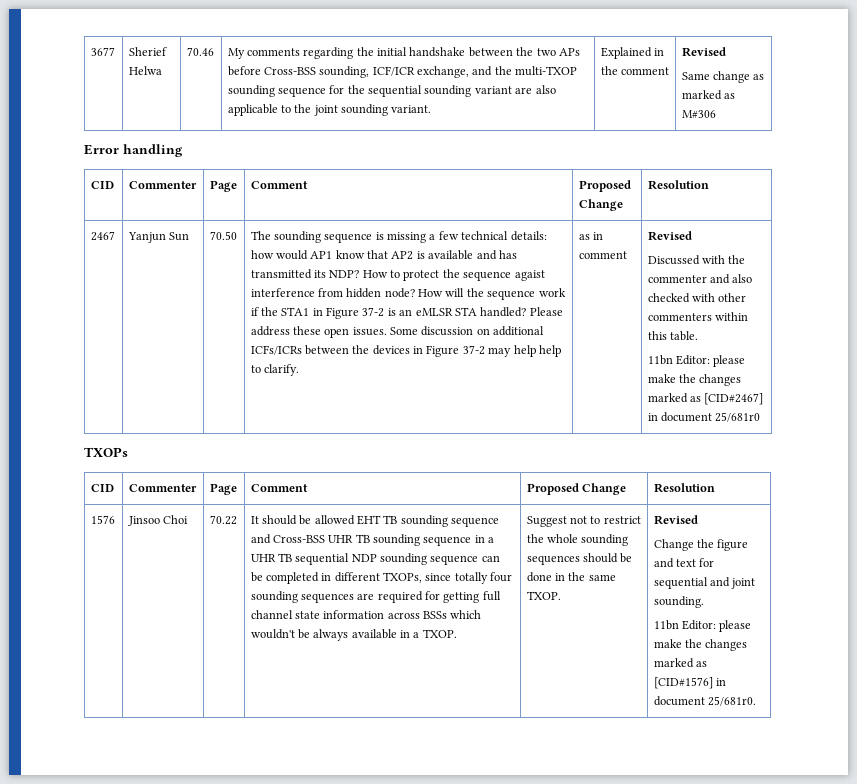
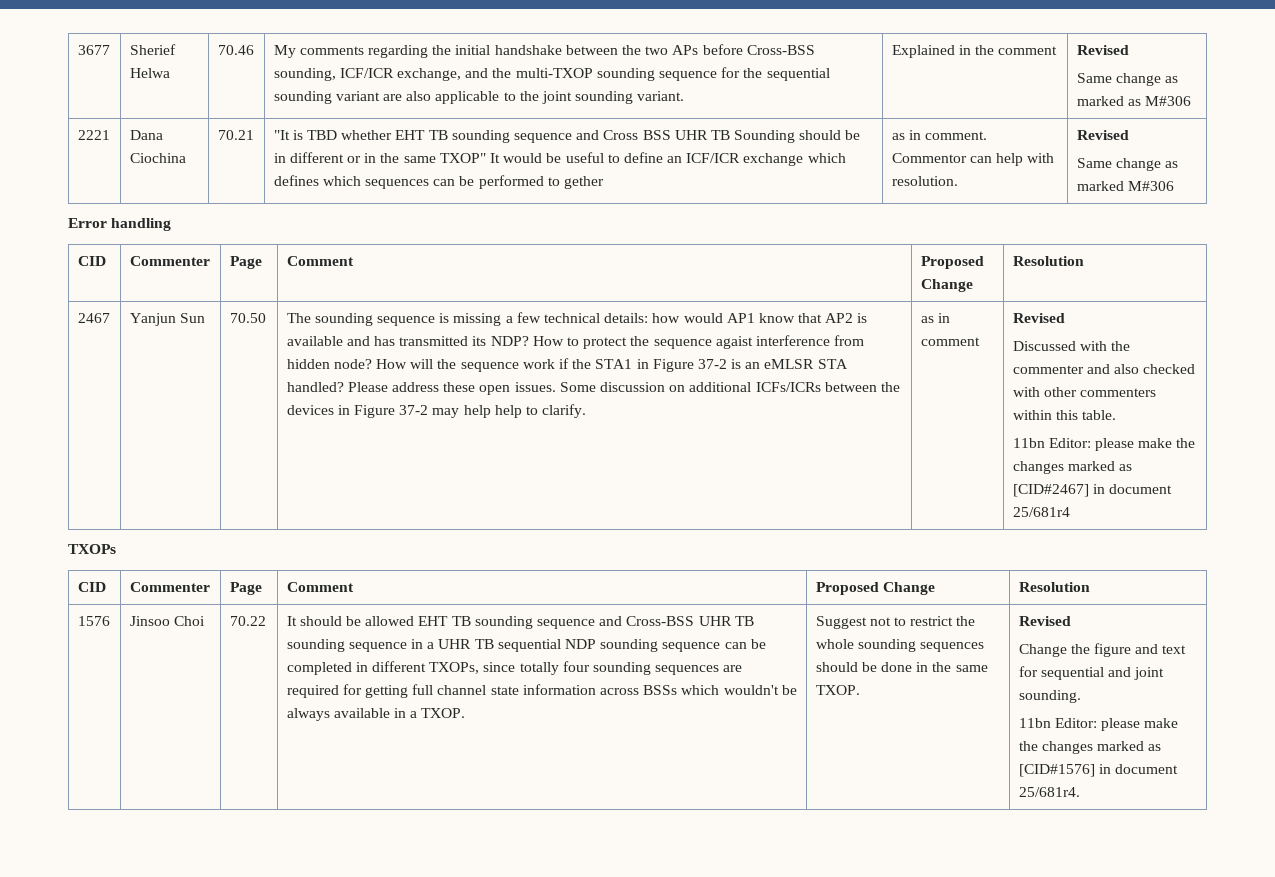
(716, 114) none -> [77,130,110,140] [129,130,163,140] [129,153,186,163] [217,130,254,140] [273,130,861,143] [273,152,846,166] [273,175,604,189] [891,130,988,140] [891,153,1055,166] [891,176,958,186] [1076,130,1129,140] [1076,158,1179,171] [1076,181,1174,191] // 2221 | Dana Ciochina | 70.21 | "It is TBD whether EHT TB sounding sequence and Cross BSS UHR TB Sounding should be in different or in the same TXOP" It would be useful to define an ICF/ICR exchange which defines which sequences can be performed to gether | as in comment. Commentor can help with resolution. | Revised // Same change as marked M#306
[715,412,761,422] 25/681r0 -> [1012,507,1070,517] 25/681r4
[707,696,756,706] 25/681r0. -> [1018,787,1080,797] 25/681r4.

